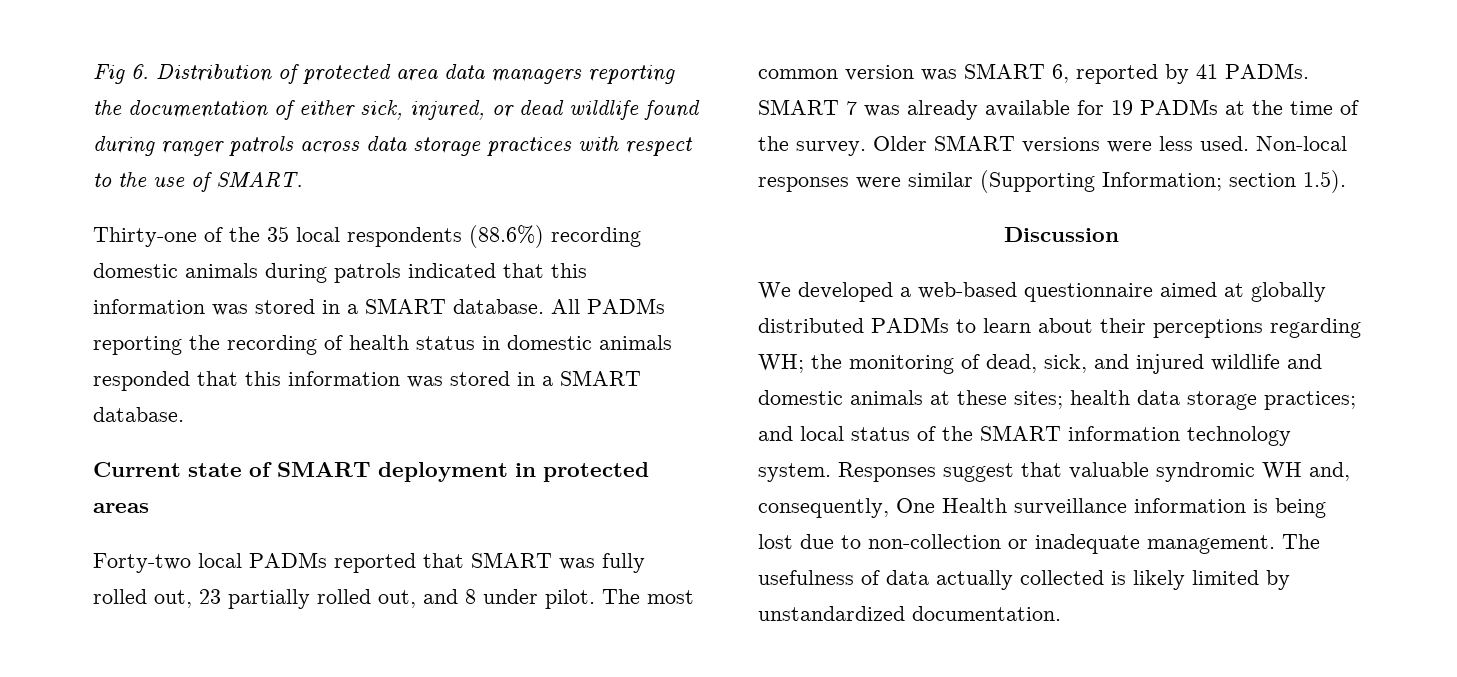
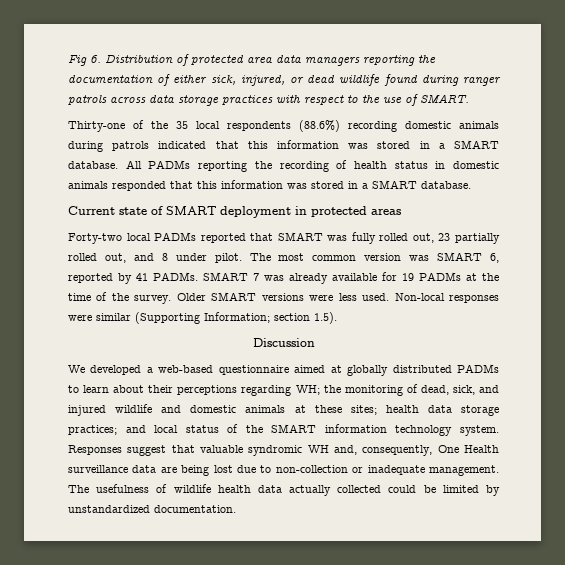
[1134,498,1268,513] information is -> [132,465,177,473] data are
(880, 577) none -> [173,484,251,493] wildlife health
[1111,570,1185,590] is likely -> [388,485,436,493] could be

